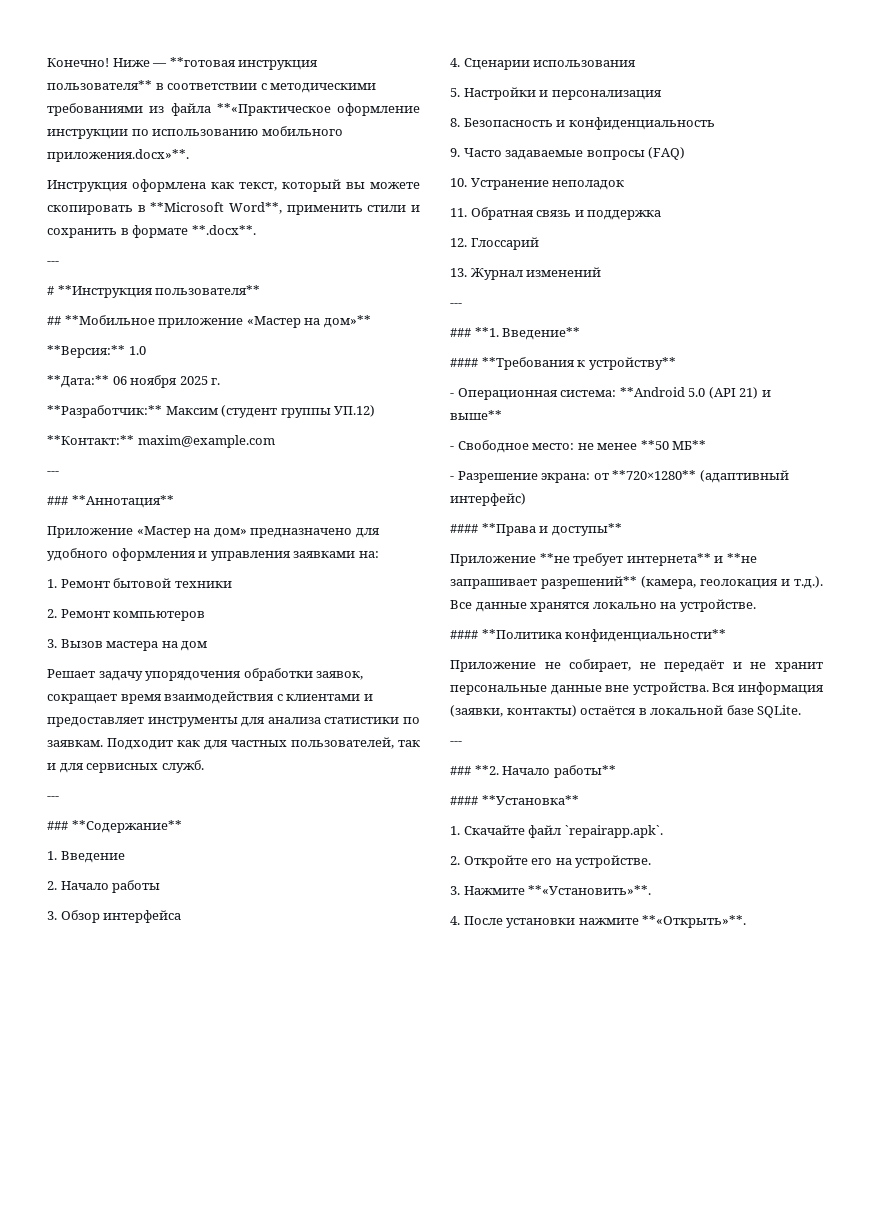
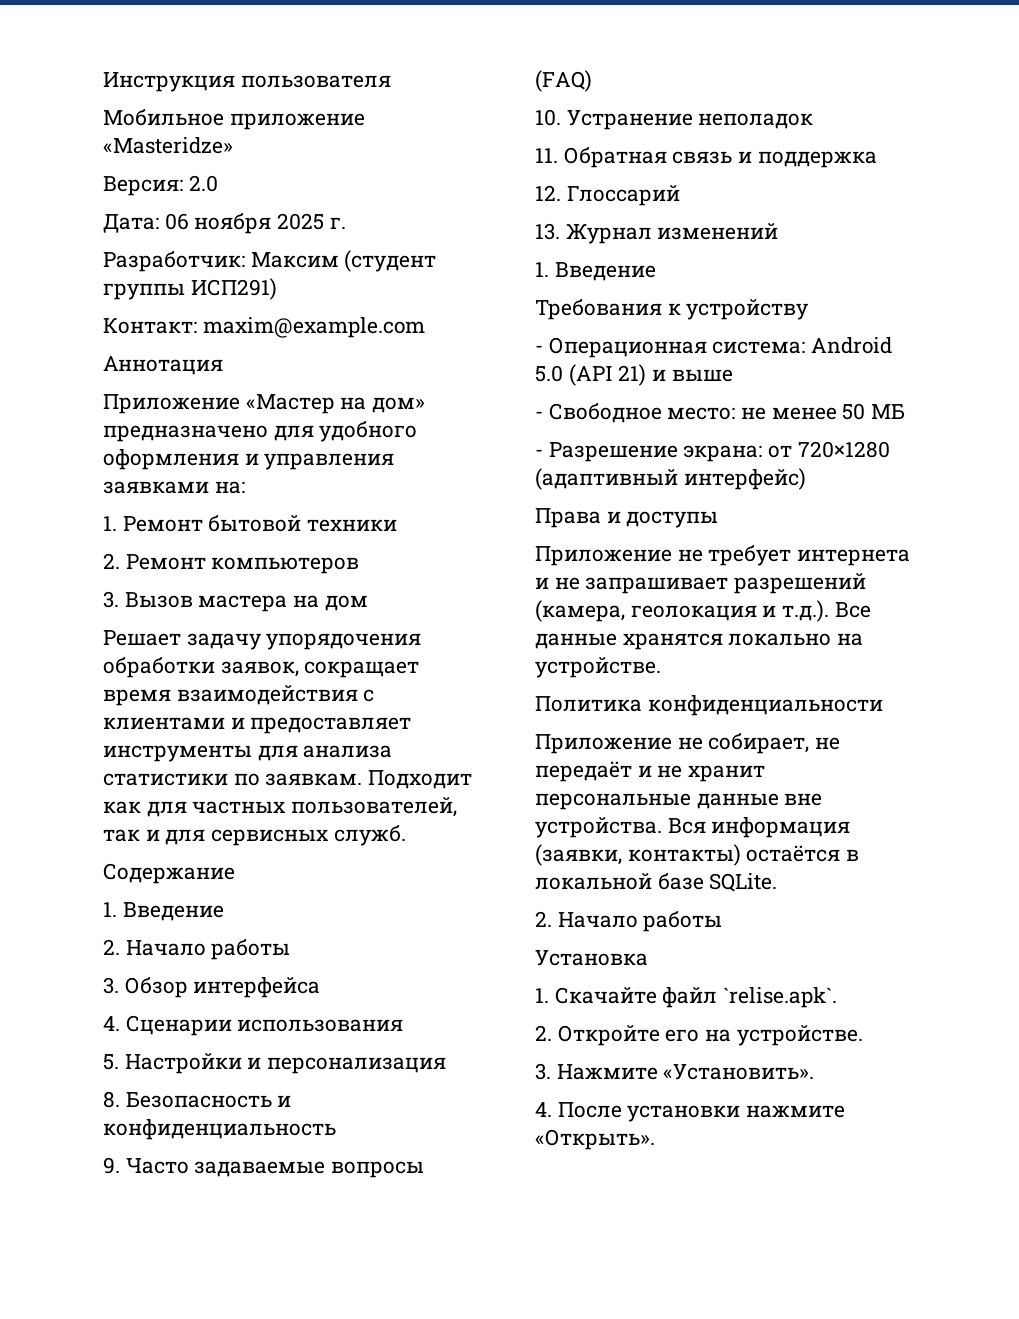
[47,57,319,70] [47,80,377,93] [47,103,420,116] [47,126,343,139] [47,149,189,162] [47,179,420,192] [47,202,420,215] [47,225,256,238] [47,261,59,265] [47,285,261,298] [47,315,371,328] [47,345,146,358] [47,375,109,388] Конечно! Ниже — **готовая инструкция пользователя** в соответствии с методическими требованиями из файла **«Практическое оформление инструкции по использованию мобильного приложения.docx»**. // Инструкция оформлена как текст, который вы можете скопировать в **Microsoft Word**, применить стили и сохранить в формате **.docx**. // --- // # **Инструкция пользователя** // ## **Мобильное приложение «Мастер на дом»** // **Версия:** 1.0 // **Дата:** -> [103,72,391,92] [103,109,365,130] [103,137,233,154] [103,175,218,196] [103,214,159,233] Инструкция пользователя // Мобильное приложение «Masteridze» // Версия: 2.0 // Дата:
[47,405,162,418] **Разработчик:** -> [103,251,245,272] Разработчик:
[334,405,376,417] [47,435,134,445] УП.12) // **Контакт:** -> [190,278,277,300] [103,317,197,334] ИСП291) // Контакт:
[47,471,59,475] [47,495,174,508] --- // ### **Аннотация** -> [103,356,223,375] Аннотация
[47,796,59,800] [47,820,182,833] --- // ### **Содержание** -> [103,863,235,884] Содержание
[450,303,462,307] [450,327,581,340] [450,357,676,370] --- // ### **1. Введение** // #### **Требования к устройству** -> [535,262,656,281] [535,299,810,320] 1. Введение // Требования к устройству
[619,387,685,397] **Android -> [811,337,893,354] Android
[450,410,502,420] выше** -> [671,369,733,382] выше
[640,440,707,450] **50 МБ** -> [842,403,906,420] 50 МБ
[612,470,697,480] **720×1280** -> [797,441,890,458] 720×1280
[450,523,622,536] [450,553,757,566] [450,576,637,589] #### **Права и доступы** // Приложение **не требует интернета** и **не запрашивает разрешений** -> [535,508,719,528] [535,545,911,566] [535,573,867,594] Права и доступы // Приложение не требует интернета и не запрашивает разрешений
[450,629,727,642] #### **Политика конфиденциальности** -> [535,695,883,716] Политика конфиденциальности
[450,741,462,745] [450,765,616,778] [450,795,579,805] --- // ### **2. Начало работы** // #### **Установка** -> [535,911,723,932] [535,950,648,966] 2. Начало работы // Установка
[564,825,663,838] `repairapp.apk`. -> [723,987,838,1008] `relise.apk`.
[528,885,652,895] **«Установить»**. -> [663,1064,815,1080] «Установить».
[642,915,747,928] **«Открыть»**. -> [535,1129,655,1150] «Открыть».

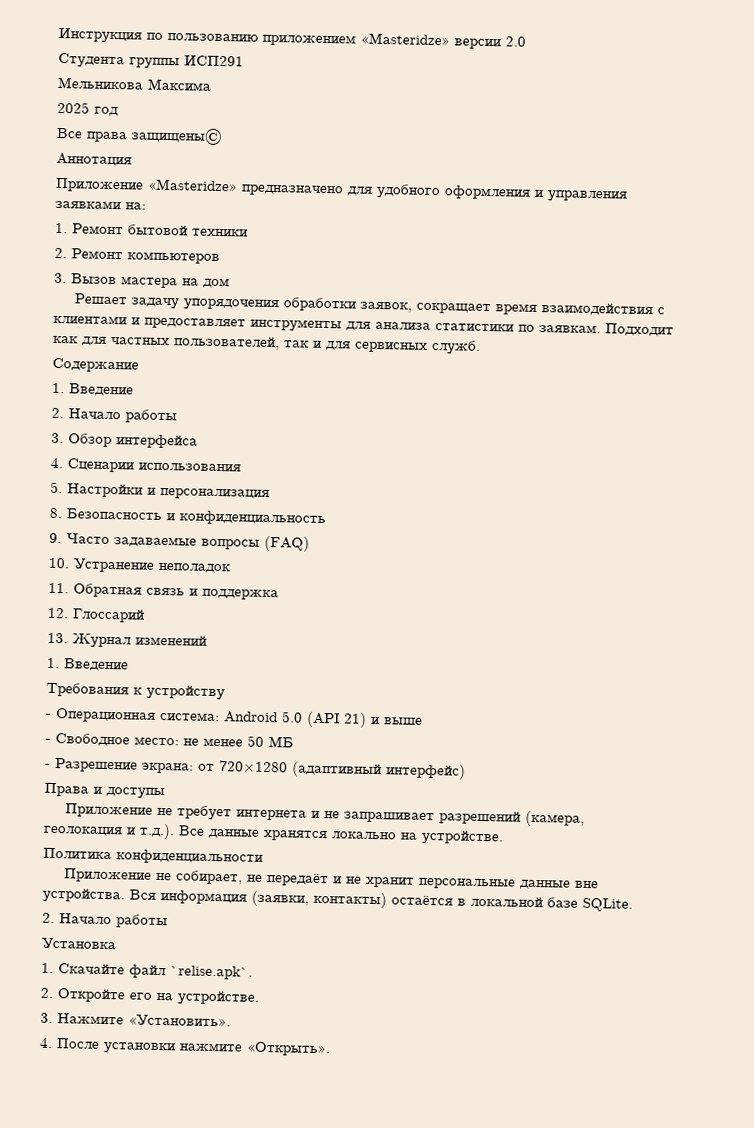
[240,75,391,88] [103,109,365,130] [103,137,233,154] [103,176,183,196] пользователя // Мобильное приложение «Masteridze» // Версия: -> [146,32,501,50] по пользованию приложением «Masteridze» версии
[103,213,346,234] [103,250,437,272] [103,278,277,300] [103,317,425,338] Дата: 06 ноября 2025 г. // Разработчик: Максим (студент группы ИСП291) // Контакт: maxim@example.com -> [58,52,244,70] [57,76,212,91] [57,101,119,117] [56,127,223,146] Студента группы ИСП291 // Мельникова Максима // 2025 год // Все права защищены©
[245,394,426,414] «Мастер на дом» -> [147,178,238,192] «Masteridze»

